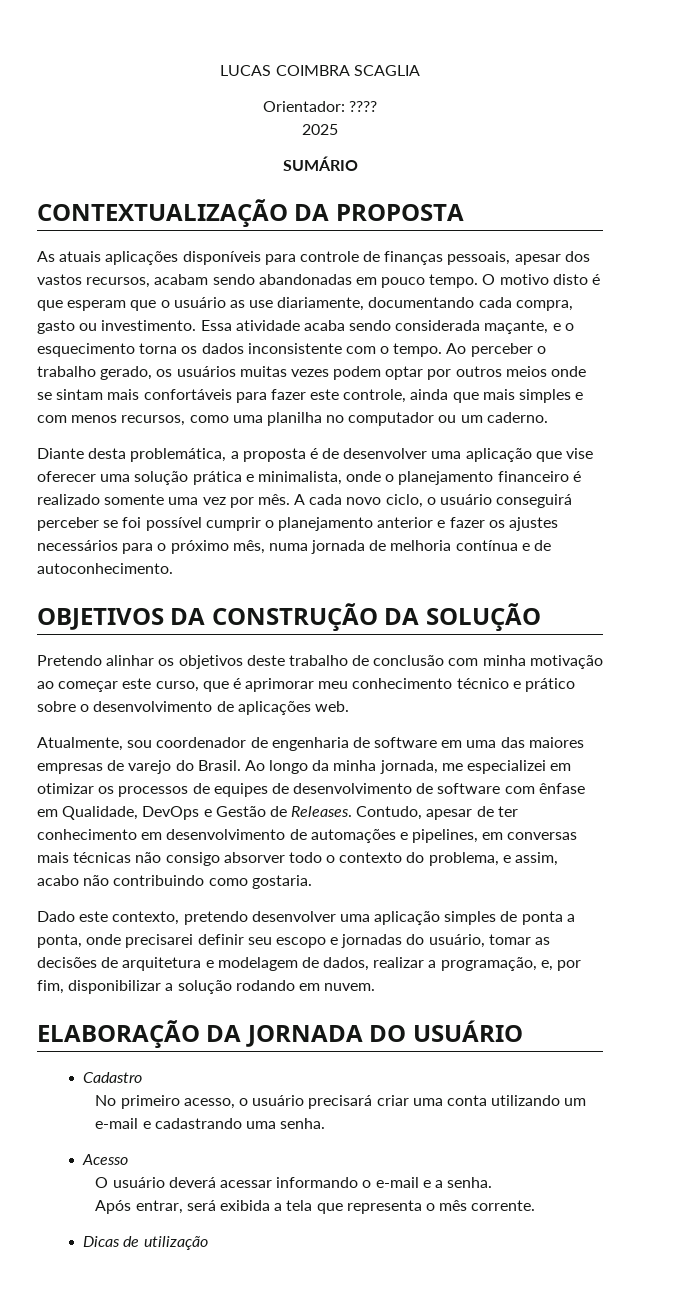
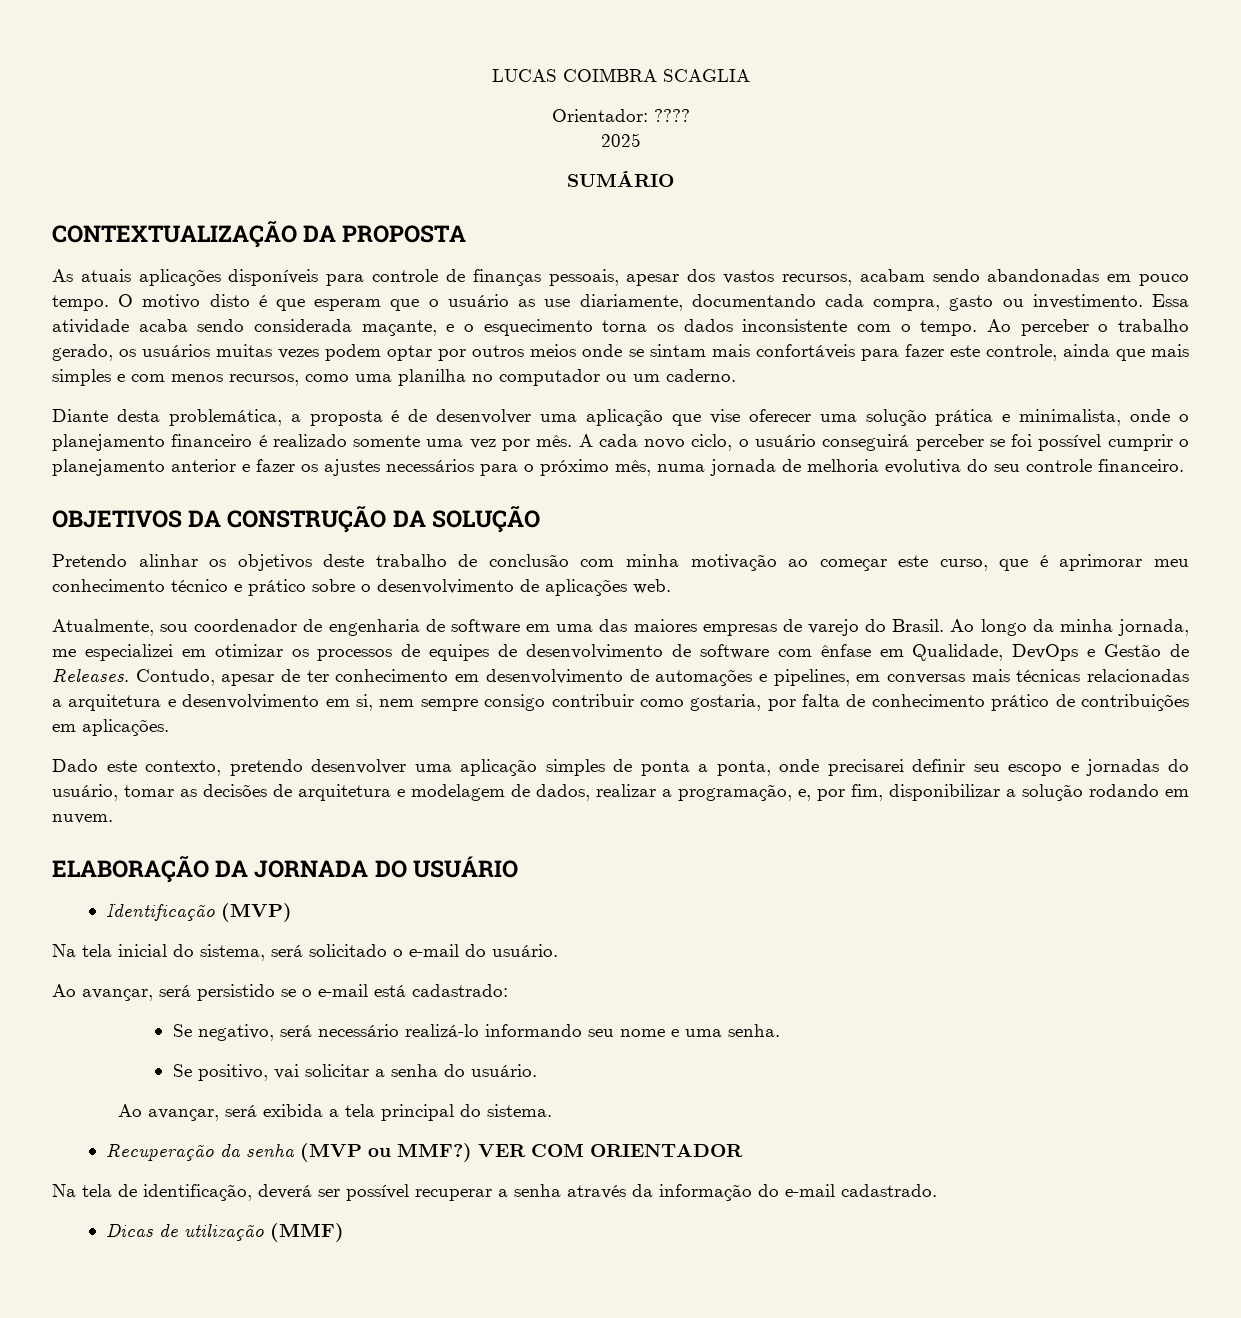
[455,540,552,551] [37,563,173,574] contínua e de autoconhecimento. -> [885,459,1184,474] evolutiva do seu controle financeiro.
[135,852,559,866] [37,875,312,889] não consigo absorver todo o contexto do problema, e assim, acabo não contribuindo como gostaria. -> [1087,669,1189,682] [52,694,1190,711] [52,719,169,736] relacionadas a arquitetura e desenvolvimento em si, nem sempre consigo contribuir como gostaria, por falta de conhecimento prático de contribuições em aplicações.
[83,1072,143,1083] [95,1095,587,1109] [95,1118,326,1129] [82,1154,129,1165] [95,1177,493,1188] [95,1200,536,1214] Cadastro // No primeiro acesso, o usuário precisará criar uma conta utilizando um e-mail e cadastrando uma senha. // Acesso // O usuário deverá acessar informando o e-mail e a senha. // Após entrar, será exibida a tela que representa o mês corrente. -> [106,903,293,922] [52,944,558,961] [52,984,508,1001] [172,1024,780,1041] [172,1064,537,1081] [118,1104,553,1121] [106,1143,744,1162] [52,1184,937,1201] Identificação (MVP) // Na tela inicial do sistema, será solicitado o e-mail do usuário. // Ao avançar, será persistido se o e-mail está cadastrado: // Se negativo, será necessário realizá-lo informando seu nome e uma senha. // Se positivo, vai solicitar a senha do usuário. // Ao avançar, será exibida a tela principal do sistema. // Recuperação da senha (MVP ou MMF?) VER COM ORIENTADOR // Na tela de identificação, deverá ser possível recuperar a senha através da informação do e-mail cadastrado.
(208, 1243) none -> [270,1223,345,1242] (MMF)

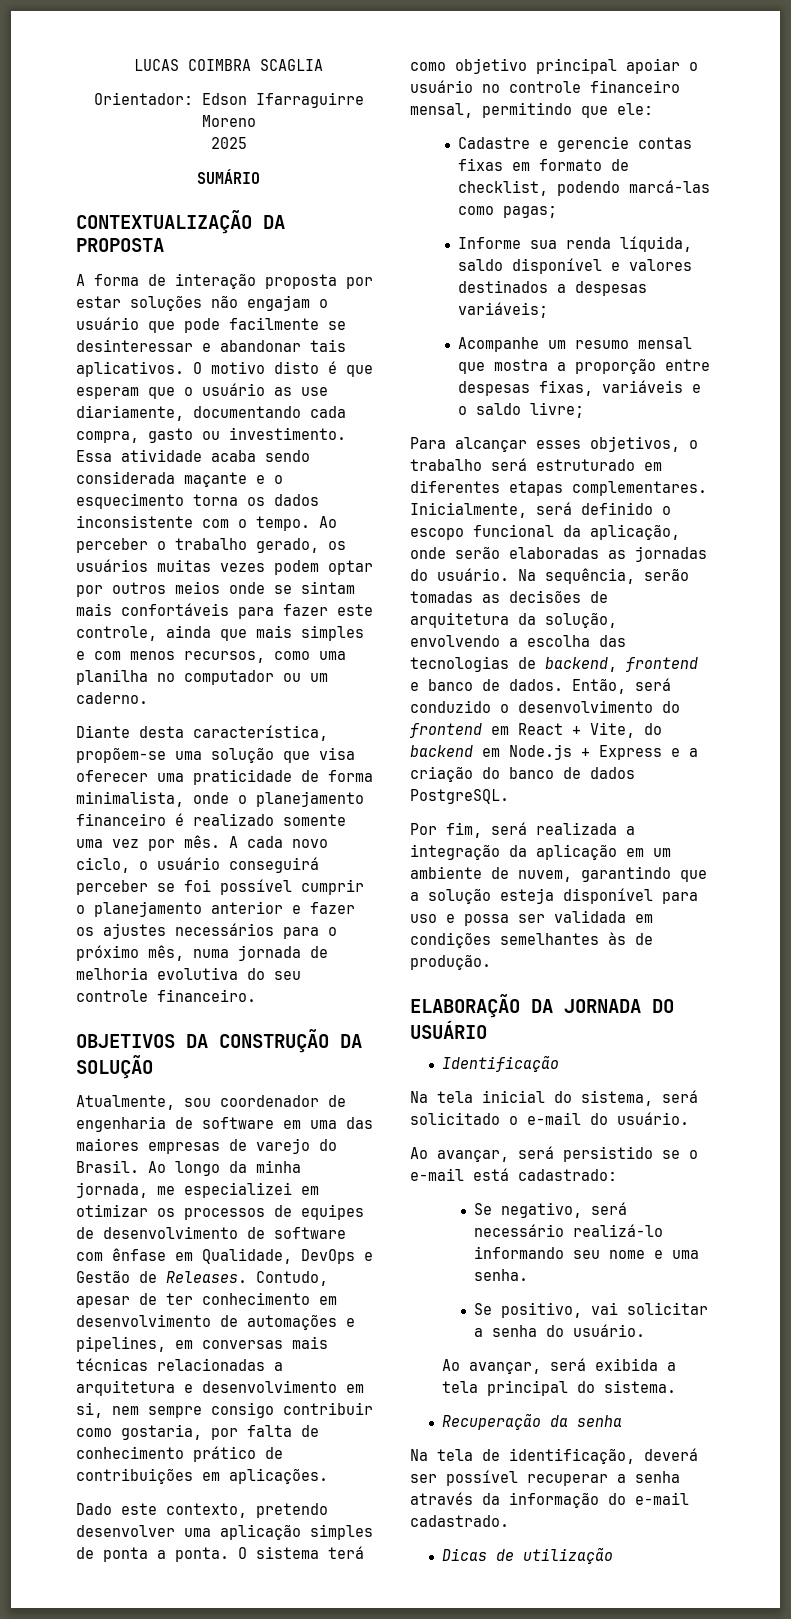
[653,109,690,122] ???? -> [201,92,364,108] [201,115,256,127] Edson Ifarraguirre Moreno
[52,269,1189,286] [52,295,109,311] As atuais aplicações disponíveis para controle de finanças pessoais, apesar dos vastos recursos, acabam sendo abandonadas em pouco tempo. -> [76,273,373,289] [76,295,328,311] [76,317,346,333] [76,339,346,352] [76,361,184,377] A forma de interação proposta por estar soluções não engajam o usuário que pode facilmente se desinteressar e abandonar tais aplicativos.
[361,320,437,336] maçante, -> [184,472,247,487] maçante
[168,409,1011,426] problemática, a proposta é de desenvolver uma aplicação que vise oferecer uma solução prática e -> [193,725,328,741] [76,747,355,763] [76,769,373,785] característica, propõem-se uma solução que visa oferecer uma praticidade de forma
[52,554,1189,571] [52,579,671,596] // Pretendo alinhar os objetivos deste trabalho de conclusão com minha motivação ao começar este curso, que é aprimorar meu conhecimento técnico e prático sobre o desenvolvimento de aplicações web. -> (153, 1067) none
[716,759,1189,776] [52,784,1189,801] [52,814,113,824] ponta, onde precisarei definir seu escopo e jornadas do usuário, tomar as decisões de arquitetura e modelagem de dados, realizar a programação, e, por fim, disponibilizar a solução rodando em nuvem. -> [175,1546,364,1562] [410,58,698,74] [410,80,680,93] [410,102,653,118] [457,136,692,152] [457,158,629,171] [457,180,710,196] [457,206,557,218] [457,236,692,252] [457,258,692,274] [457,280,647,296] [457,302,548,318] [457,337,692,352] [457,359,710,374] [457,380,701,396] [457,402,584,418] [410,436,698,452] [410,458,662,471] [410,480,707,496] [410,502,671,518] [410,524,680,540] [410,546,707,562] [410,568,689,584] [410,590,608,603] [410,612,617,628] [410,635,626,647] [410,656,698,672] [410,678,671,694] [410,700,680,713] [410,722,662,738] [410,744,698,760] [410,766,635,782] [410,789,509,804] [410,822,635,838] [410,844,671,860] [410,866,707,882] [410,888,698,904] [410,910,653,926] [410,932,653,948] [410,955,491,970] ponta. O sistema terá como objetivo principal apoiar o usuário no controle financeiro mensal, permitindo que ele: // Cadastre e gerencie contas fixas em formato de checklist, podendo marcá-las como pagas; // Informe sua renda líquida, saldo disponível e valores destinados a despesas variáveis; // Acompanhe um resumo mensal que mostra a proporção entre despesas fixas, variáveis e o saldo livre; // Para alcançar esses objetivos, o trabalho será estruturado em diferentes etapas complementares. Inicialmente, será definido o escopo funcional da aplicação, onde serão elaboradas as jornadas do usuário. Na sequência, serão tomadas as decisões de arquitetura da solução, envolvendo a escolha das tecnologias de backend, frontend e banco de dados. Então, será conduzido o desenvolvimento do frontend em React + Vite, do backend em Node.js + Express e a criação do banco de dados PostgreSQL. // Por fim, será realizada a integração da aplicação em um ambiente de nuvem, garantindo que a solução esteja disponível para uso e possa ser validada em condições semelhantes às de produção.
[221,903,293,922] (MVP) -> (559, 1063) none
[300,1143,744,1162] (MVP ou MMF?) VER COM ORIENTADOR -> (622, 1421) none
[270,1223,345,1242] (MMF) -> (613, 1555) none

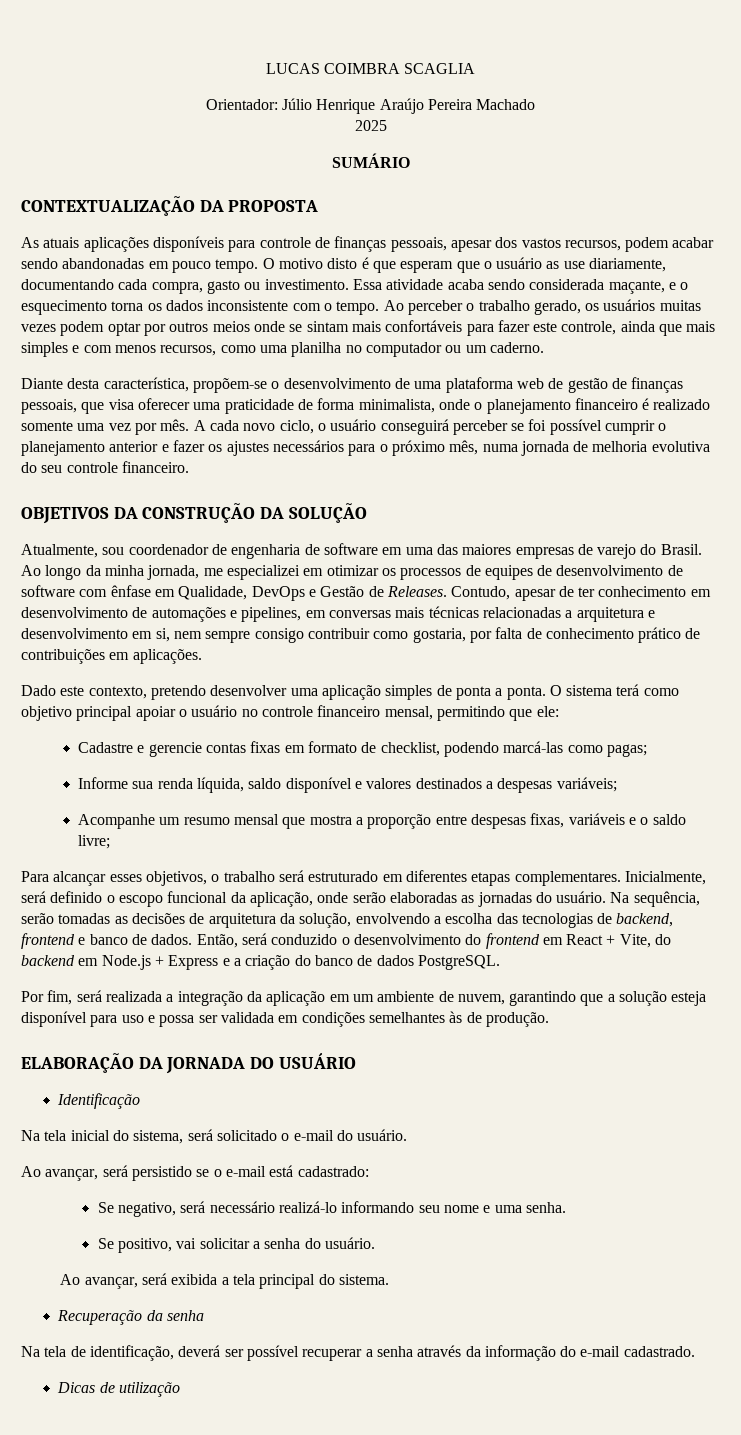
[201,92,364,108] [201,115,256,127] Edson Ifarraguirre Moreno -> [282,98,536,114] Júlio Henrique Araújo Pereira Machado
[76,273,373,289] [76,295,328,311] [76,317,346,333] [76,339,346,352] [76,361,184,377] A forma de interação proposta por estar soluções não engajam o usuário que pode facilmente se desinteressar e abandonar tais aplicativos. -> [21,236,715,252] [21,258,259,273] As atuais aplicações disponíveis para controle de finanças pessoais, apesar dos vastos recursos, podem acabar sendo abandonadas em pouco tempo.
[184,472,247,487] maçante -> [608,280,665,294] maçante,
[175,748,274,763] uma solução -> [271,377,684,393] [21,399,77,414] o desenvolvimento de uma plataforma web de gestão de finanças pessoais,

